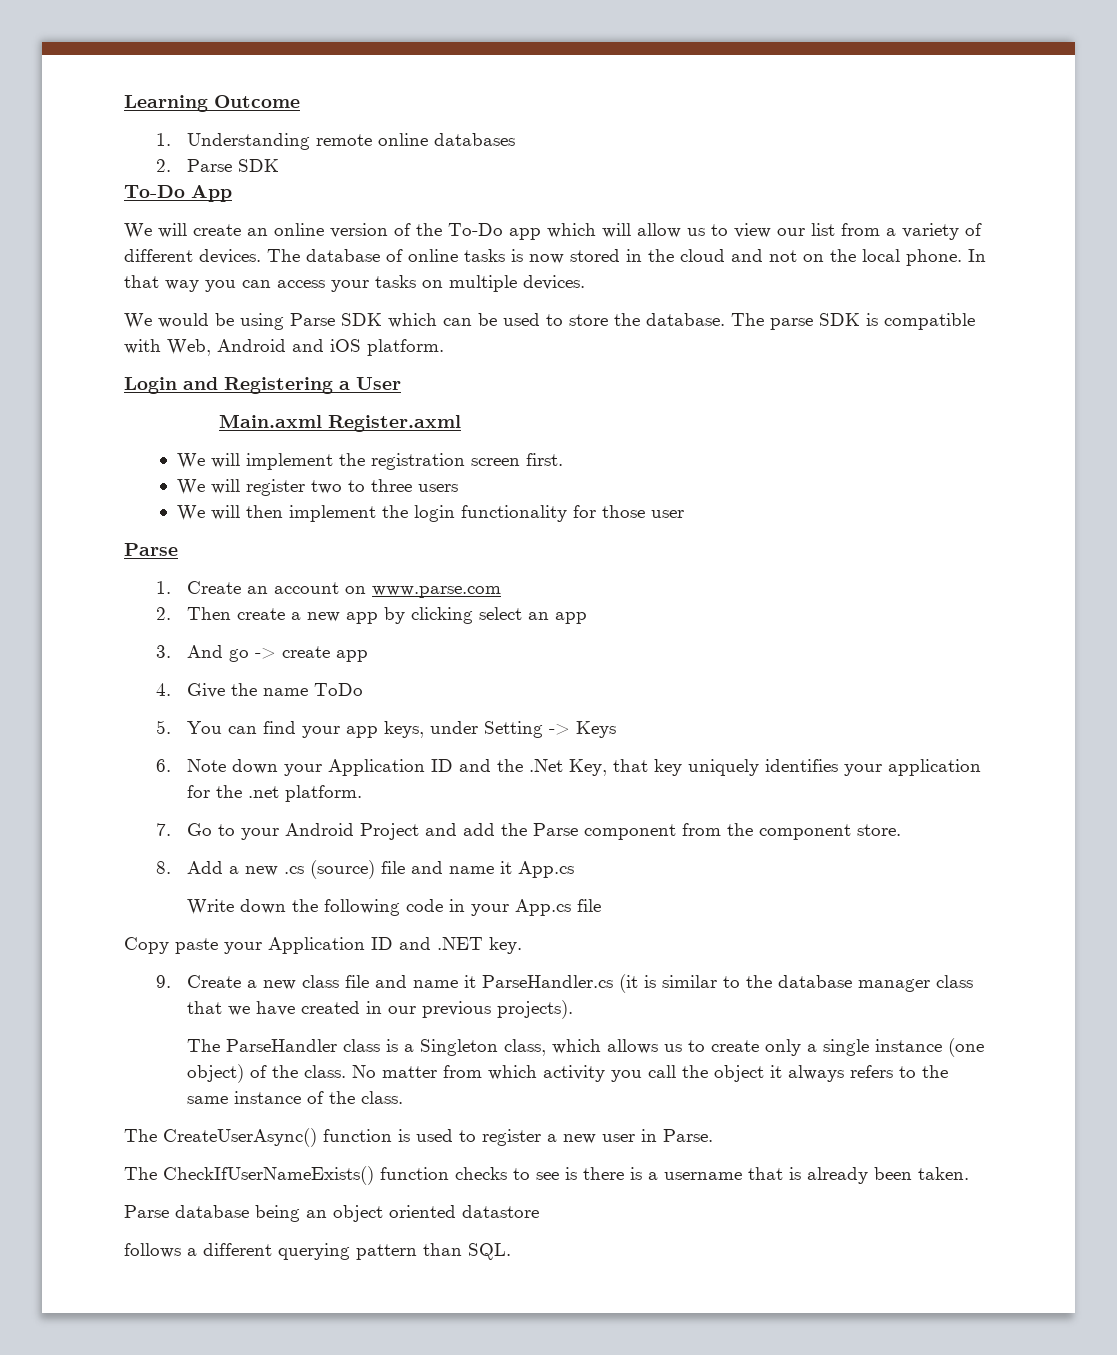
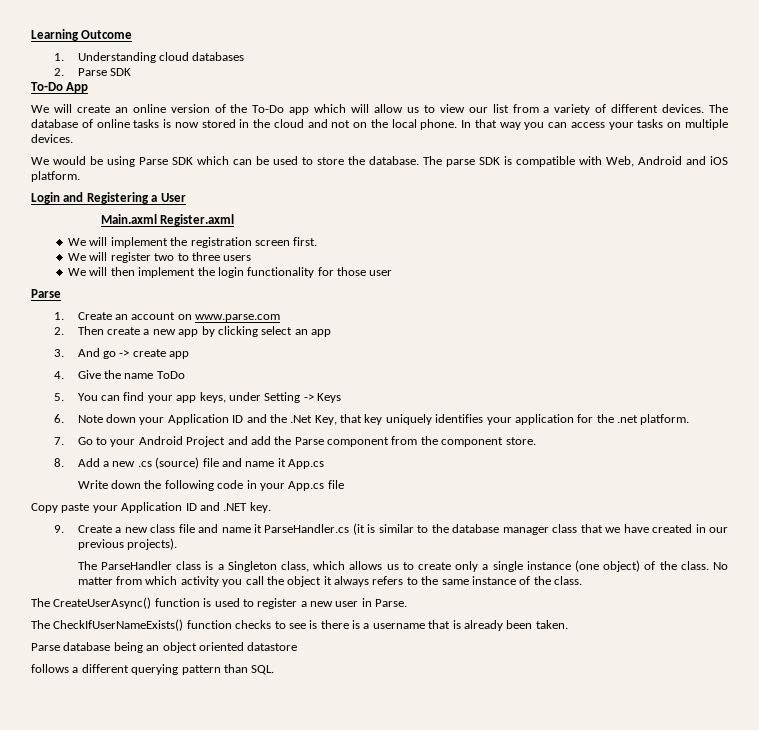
[316,133,429,146] remote online -> [159,52,190,61] cloud

